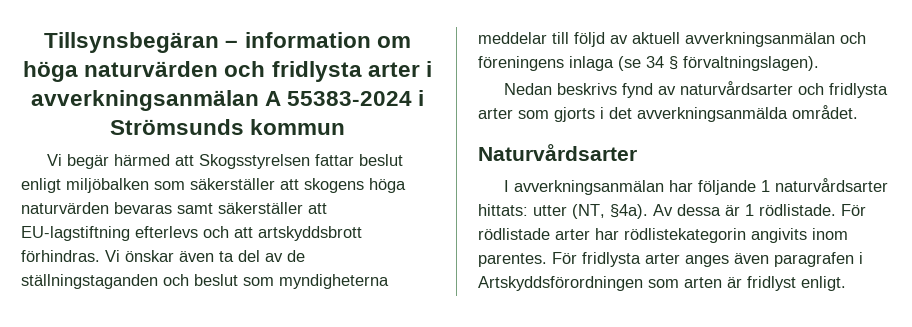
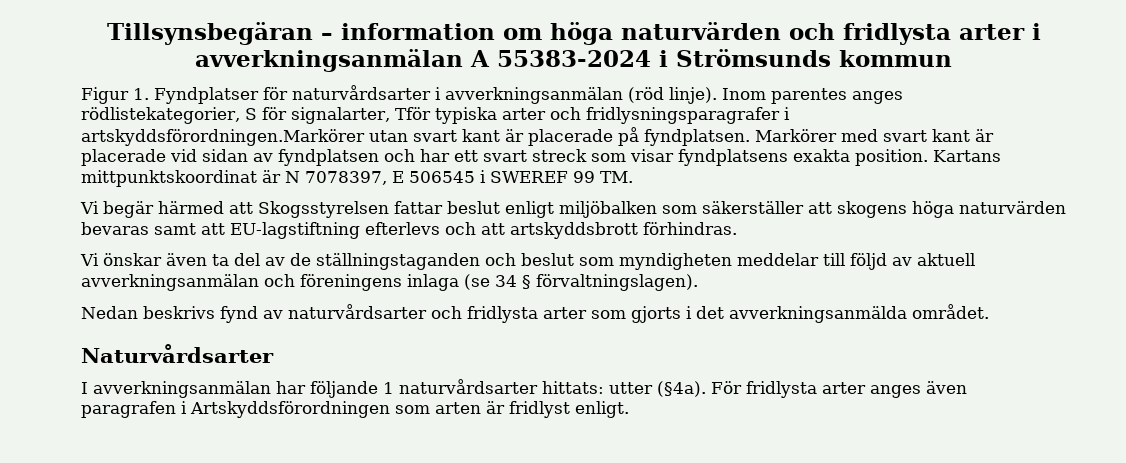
(346, 127) none -> [81,85,903,104] [81,107,790,124] [81,127,994,146] [81,149,1001,166] [81,170,633,187] // Figur 1. Fyndplatser för naturvårdsarter i avverkningsanmälan (röd linje). Inom parentes anges rödlistekategorier, S för signalarter, Tför typiska arter och fridlysningsparagrafer i artskyddsförordningen.Markörer utan svart kant är placerade på fyndplatsen. Markörer med svart kant är placerade vid sidan av fyndplatsen och har ett svart streck som visar fyndplatsens exakta position. Kartans mittpunktskoordinat är N 7078397, E 506545 i SWEREF 99 TM.
[218,202,303,214] säkerställer -> (196, 229) none
(100, 256) none -> (737, 228) //
[279,274,389,289] myndigheterna -> [619,253,732,270] myndigheten
[572,204,866,219] [478,228,848,243] [478,253,547,267] (NT, §4a). Av dessa är 1 rödlistade. För rödlistade arter har rödlistekategorin angivits inom parentes. -> [657,381,706,397] (§4a).

